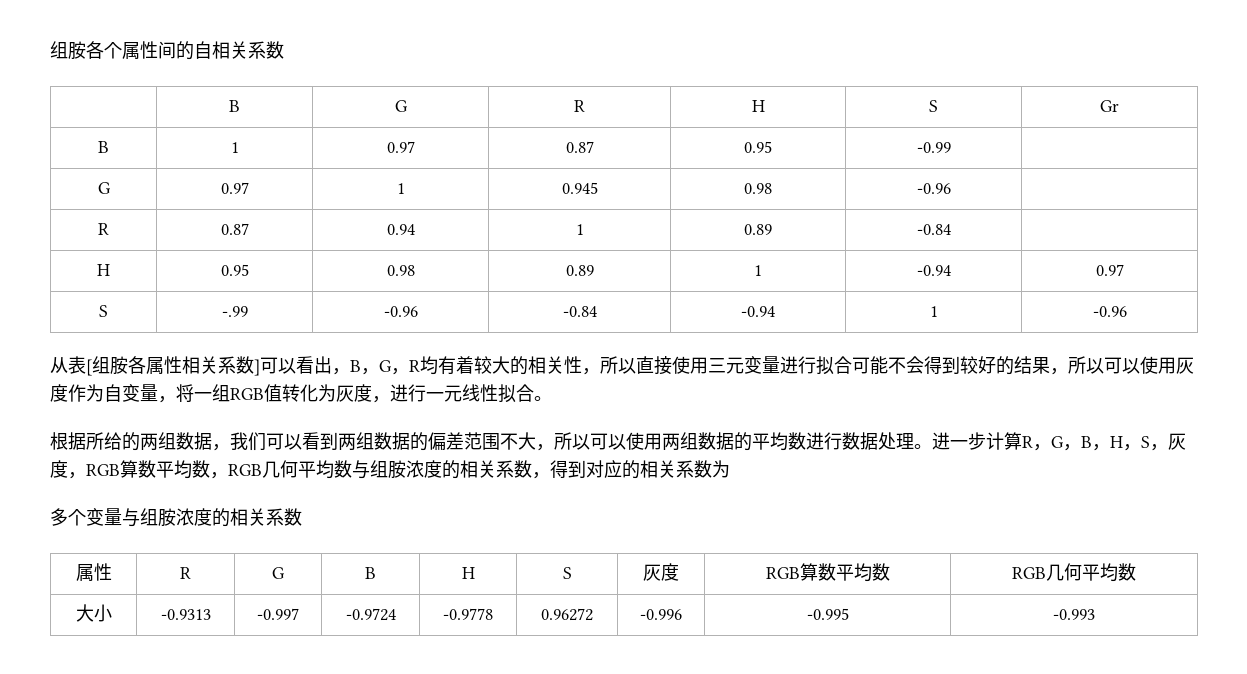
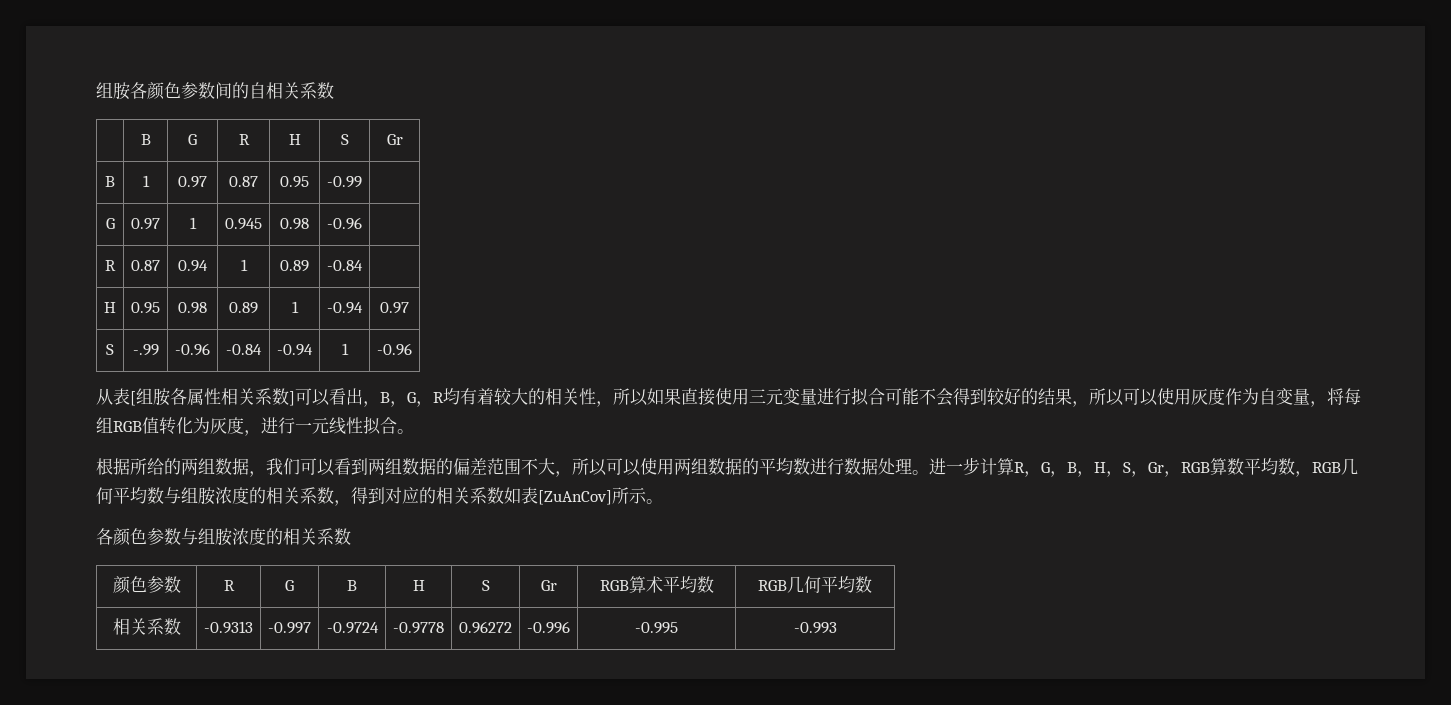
[50,41,158,60] 组胺各个属性 -> [96,82,215,100] 组胺各颜色参数
(636, 366) none -> [647,388,681,405] 如果
[194,392,212,400] 一 -> [1344,388,1361,405] 每
[1168,433,1186,450] [50,460,68,478] 灰度 -> [1148,462,1164,473] Gr
[712,460,730,478] [50,508,122,526] 为 // 多个变量 -> [504,487,663,505] [96,528,181,546] 如表[ZuAnCov]所示。 // 各颜色参数
[75,563,112,581] 属性 -> [112,576,181,594] 颜色参数
[643,563,679,581] [765,563,836,581] 灰度 | RGB算数 -> [540,580,557,591] [599,576,663,593] Gr | RGB算术
[75,604,112,622] 大小 -> [112,618,181,635] 相关系数

